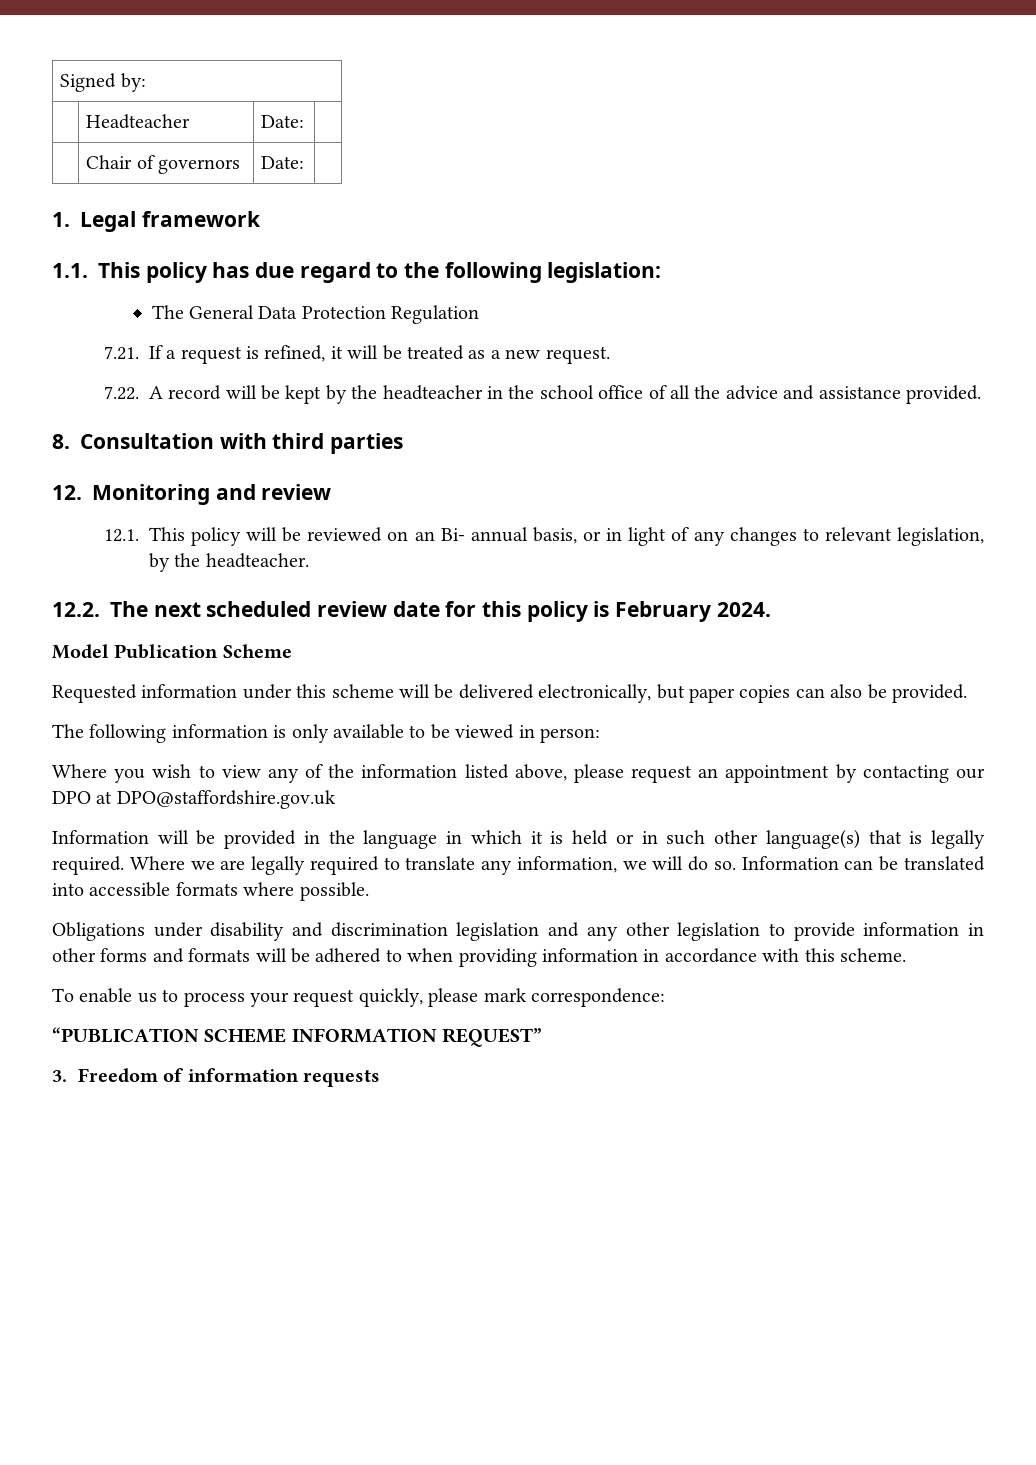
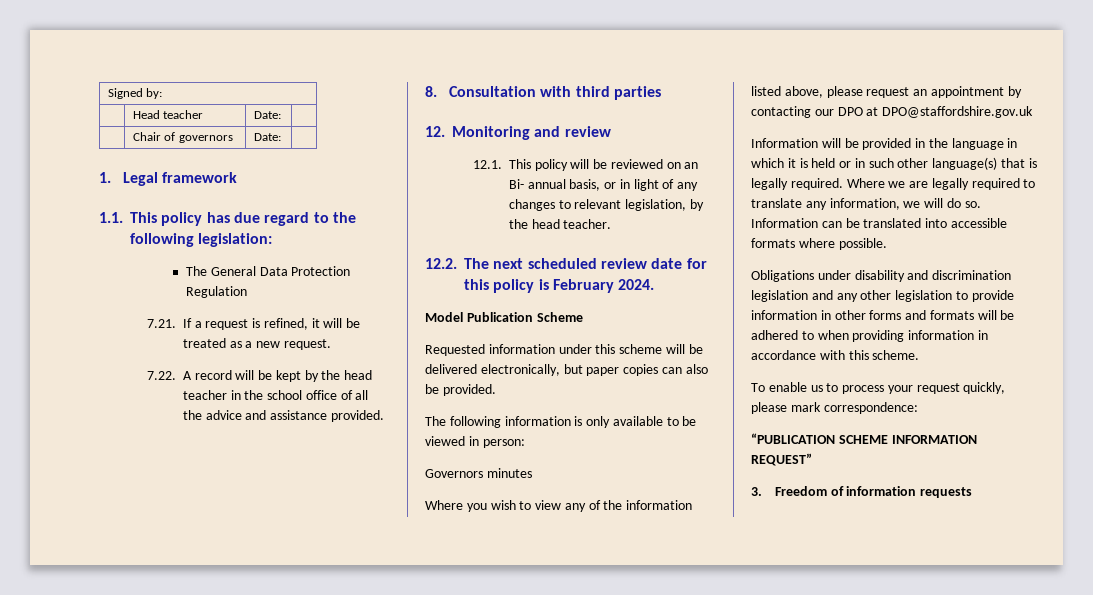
[86,114,191,129] Headteacher -> [133,110,204,119] Head teacher
[382,385,483,400] headteacher -> [344,370,373,380] [182,390,227,400] head teacher
[205,553,309,568] headteacher. -> [531,219,612,229] head teacher.
(600, 735) none -> [425,468,532,478] // Governors minutes

